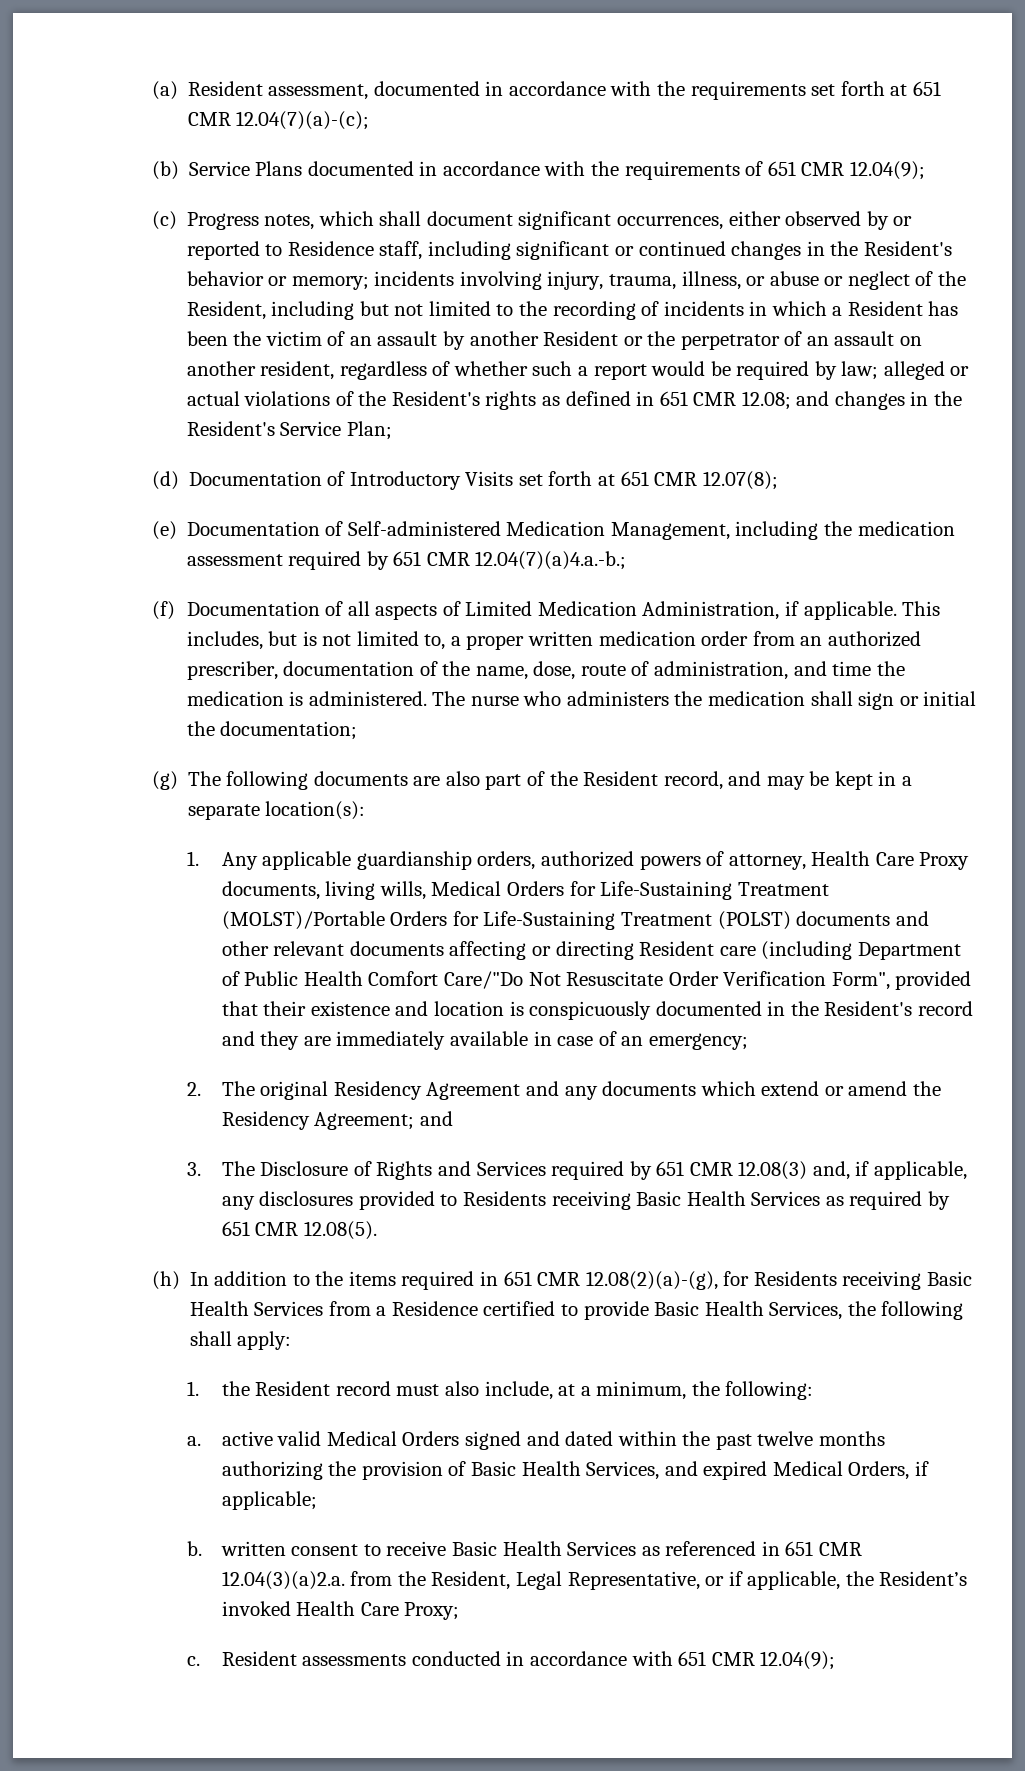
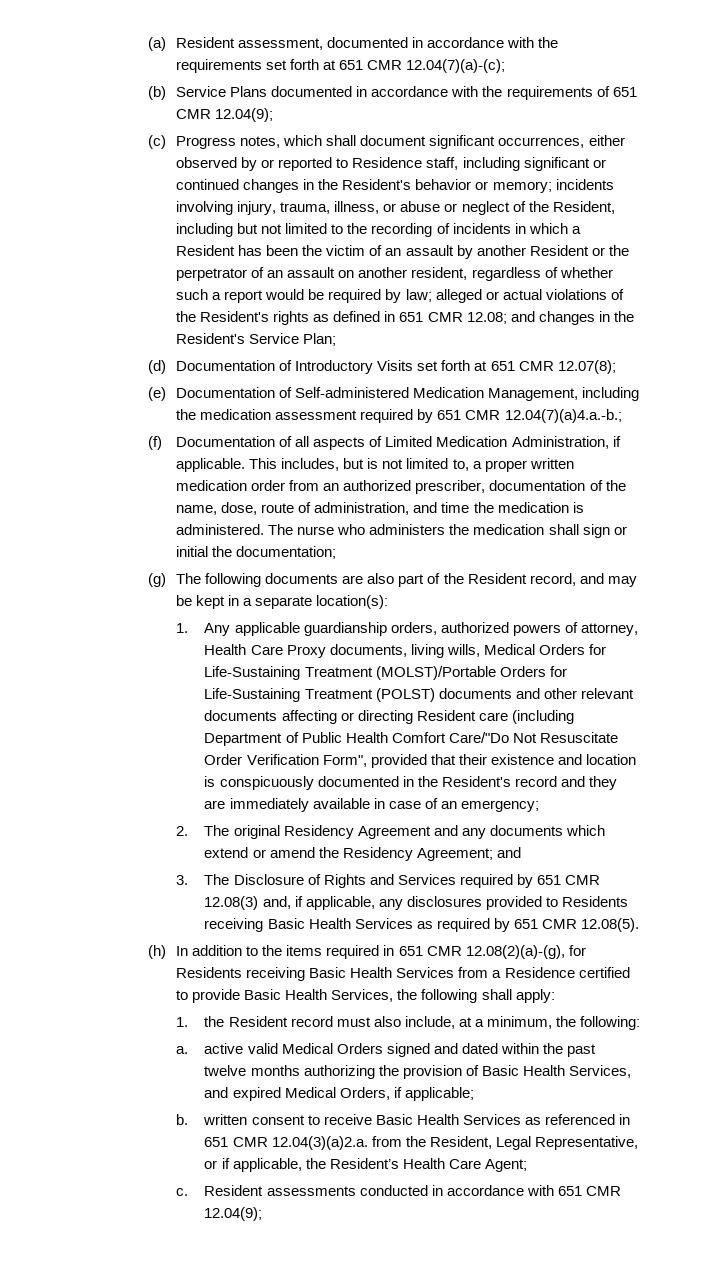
[221,1601,460,1620] invoked Health Care Proxy; -> [402,1158,527,1172] Health Care Agent;

